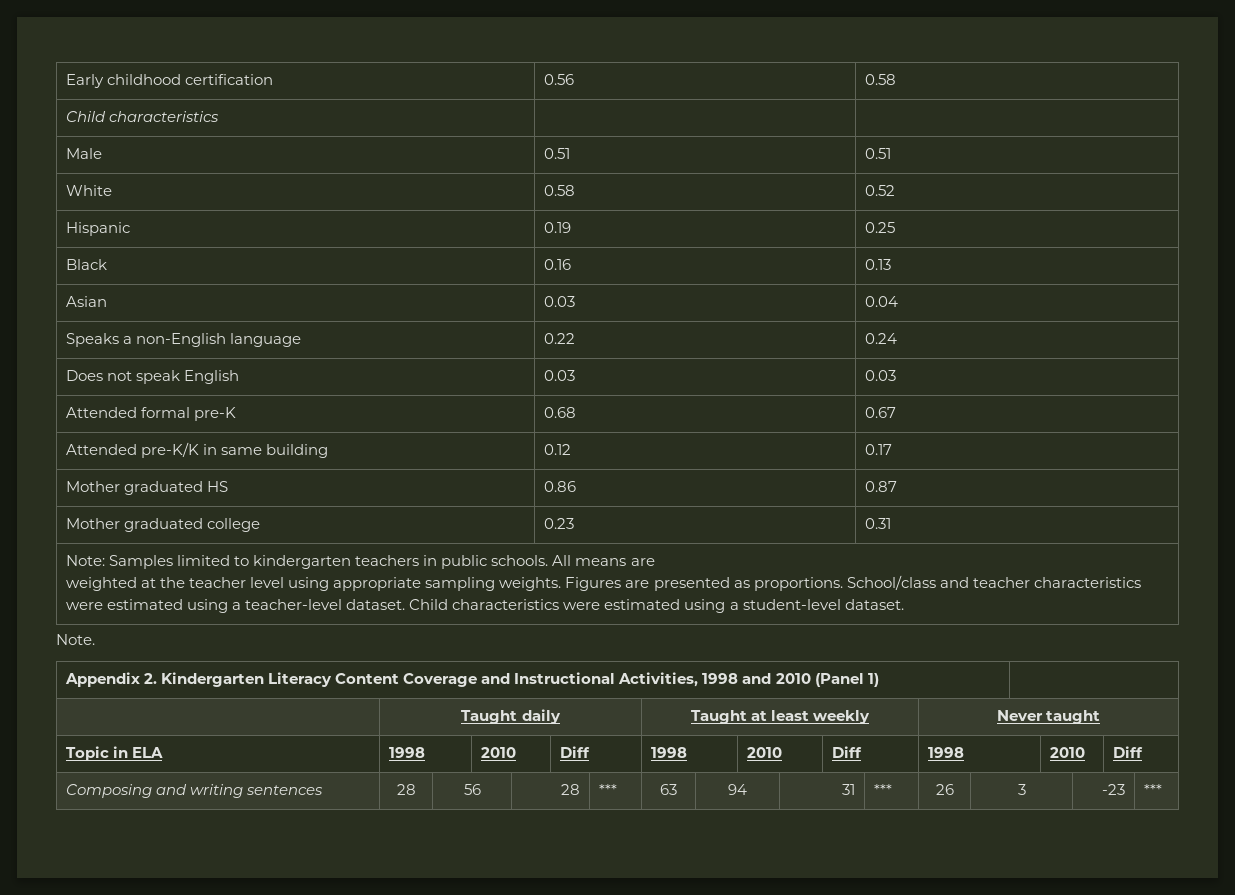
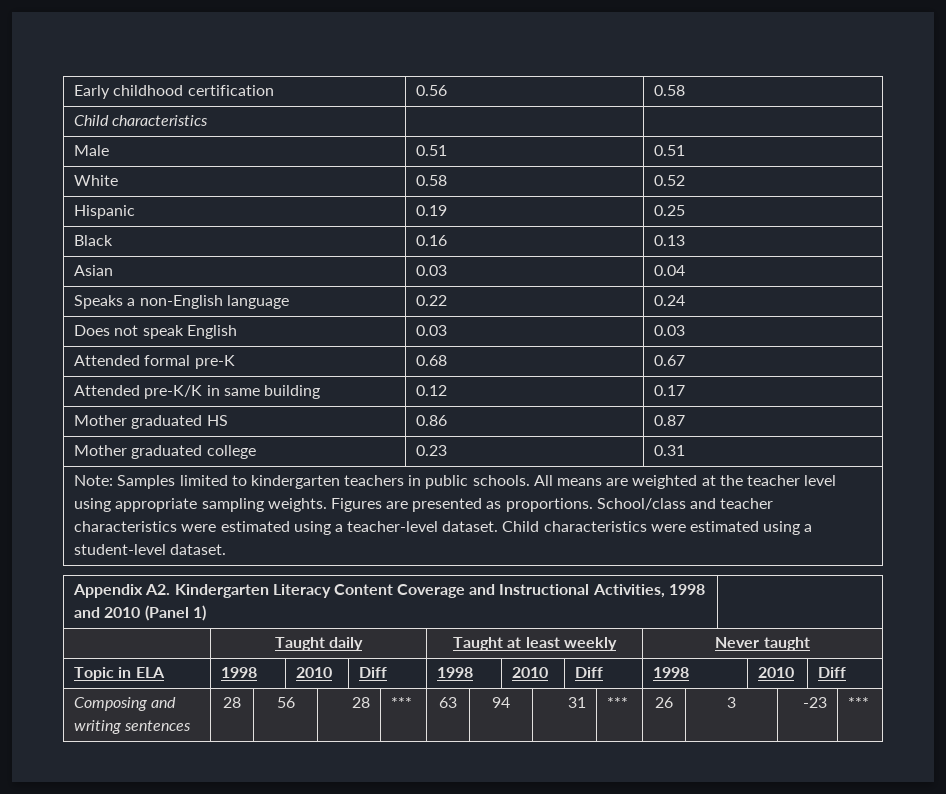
(655, 562) // -> (629, 482) none
[56,634,95,645] // Note. -> (227, 549) none
[144,673,158,684] 2. -> [145,584,171,595] A2.

